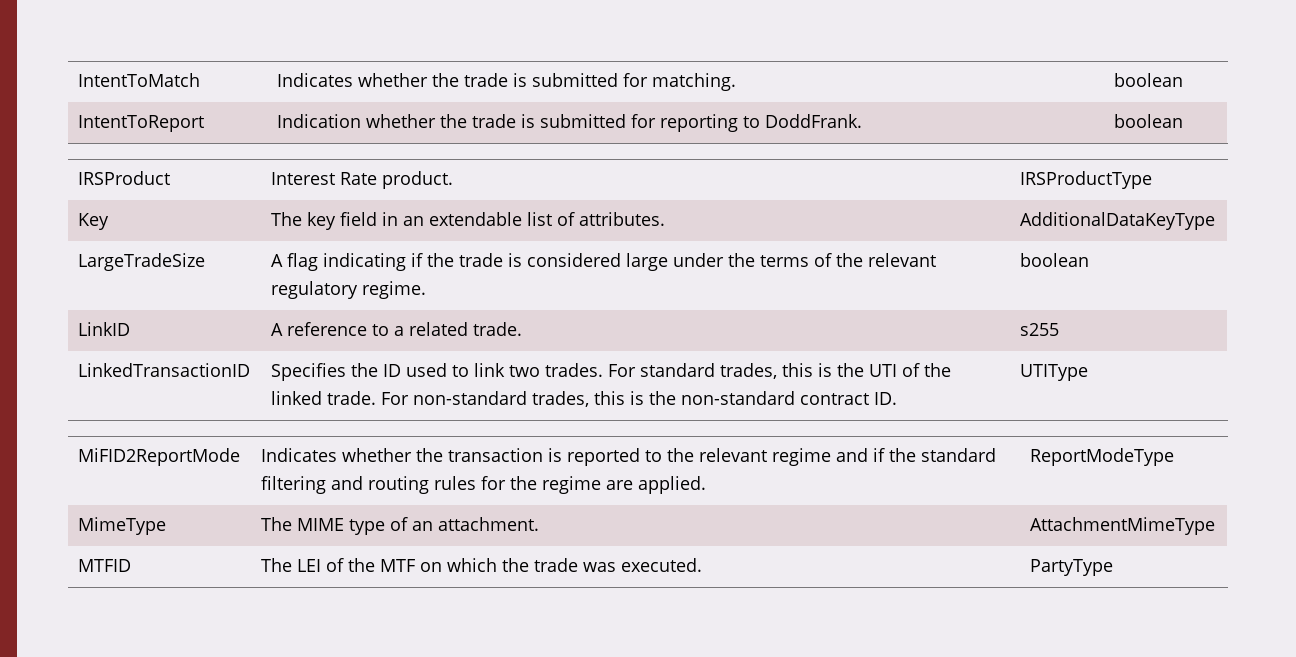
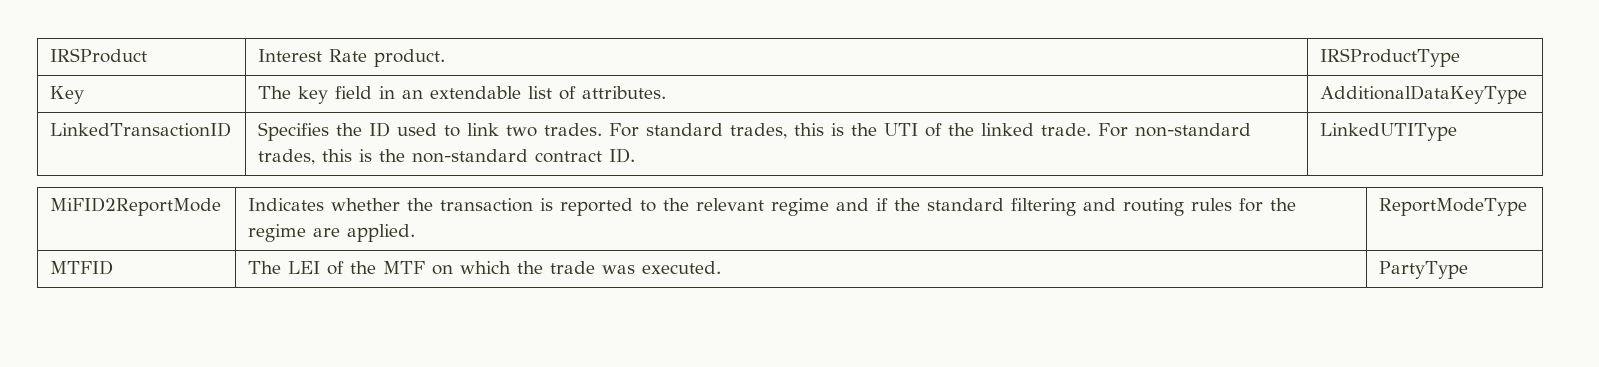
[78,73,201,87] [277,73,737,91] [1114,73,1184,87] [78,115,205,132] [277,114,863,132] [1114,114,1184,128] IntentToMatch | Indicates whether the trade is submitted for matching. | boolean // IntentToReport | Indication whether the trade is submitted for reporting to DoddFrank. | boolean // -> (50, 55) none
[78,253,206,271] [271,253,937,271] [271,281,427,299] [1020,253,1090,267] [78,322,131,336] [271,322,523,336] [1020,323,1060,336] // LargeTradeSize | A flag indicating if the trade is considered large under the terms of the relevant regulatory regime. | boolean // LinkID | A reference to a related trade. | s255 -> (1528, 94) none
[1020,364,1089,381] UTIType -> [1320,123,1458,141] LinkedUTIType
[78,517,167,535] [261,517,540,535] [1030,517,1216,535] // MimeType | The MIME type of an attachment. | AttachmentMimeType -> (1528, 207) none

